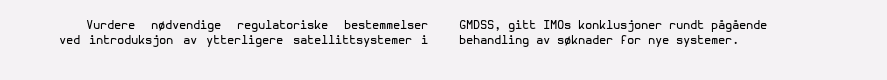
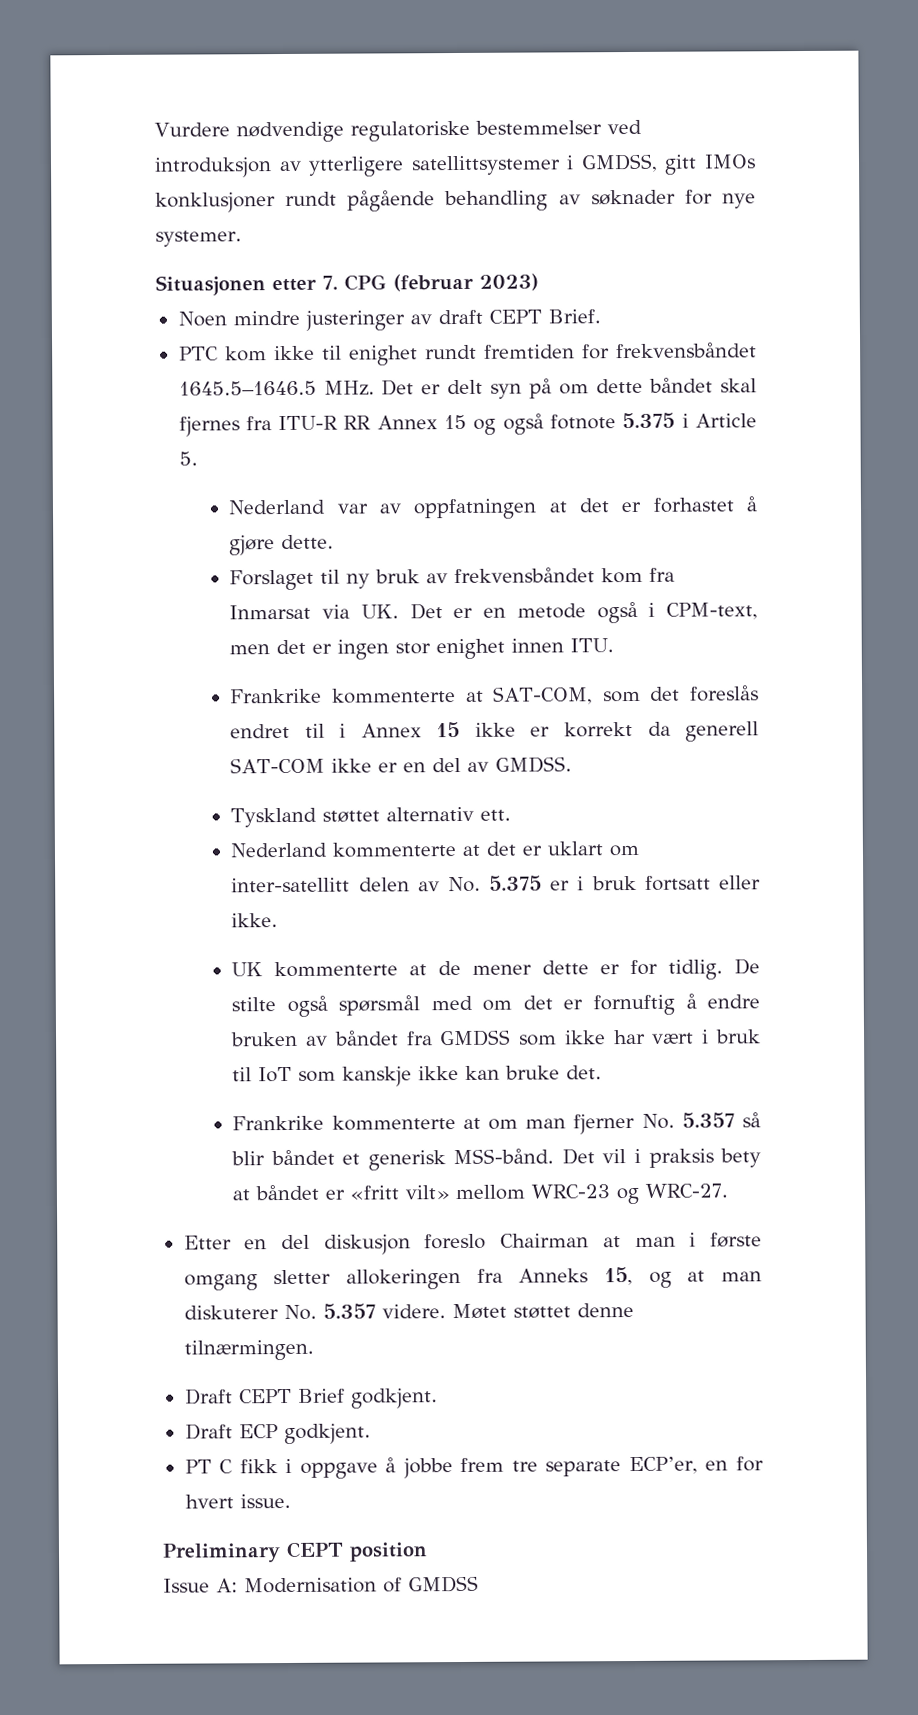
(739, 41) none -> [155,273,539,296] [177,309,601,331] [178,342,757,366] [178,377,757,399] [178,412,758,437] [178,451,198,466] [228,496,758,520] [229,534,335,556] [229,567,676,591] [229,601,758,624] [229,638,615,660] [230,685,759,705] [230,721,759,742] [230,756,573,774] [230,806,512,828] [230,841,640,858] [231,875,761,893] [231,913,279,928] [231,958,760,980] [231,993,760,1017] [231,1029,761,1047] [232,1065,603,1087] [232,1112,761,1135] [231,1148,761,1171] [232,1183,729,1205] [183,1232,763,1255] [183,1267,762,1291] [183,1303,634,1321] [183,1339,314,1361] [184,1388,438,1409] [184,1423,371,1445] [184,1456,765,1479] [184,1493,291,1509] [162,1541,428,1563] [163,1575,479,1594] // Situasjonen etter 7. CPG (februar 2023) // Noen mindre justeringer av draft CEPT Brief. // PTC kom ikke til enighet rundt fremtiden for frekvensbåndet 1645.5–1646.5 MHz. Det er delt syn på om dette båndet skal fjernes fra ITU-R RR Annex 15 og også fotnote 5.375 i Article 5. // Nederland var av oppfatningen at det er forhastet å gjøre dette. // Forslaget til ny bruk av frekvensbåndet kom fra Inmarsat via UK. Det er en metode også i CPM-text, men det er ingen stor enighet innen ITU. // Frankrike kommenterte at SAT-COM, som det foreslås endret til i Annex 15 ikke er korrekt da generell SAT-COM ikke er en del av GMDSS. // Tyskland støttet alternativ ett. // Nederland kommenterte at det er uklart om inter-satellitt delen av No. 5.375 er i bruk fortsatt eller ikke. // UK kommenterte at de mener dette er for tidlig. De stilte også spørsmål med om det er fornuftig å endre bruken av båndet fra GMDSS som ikke har vært i bruk til IoT som kanskje ikke kan bruke det. // Frankrike kommenterte at om man fjerner No. 5.357 så blir båndet et generisk MSS-bånd. Det vil i praksis bety at båndet er «fritt vilt» mellom WRC-23 og WRC-27. // Etter en del diskusjon foreslo Chairman at man i første omgang sletter allokeringen fra Anneks 15, og at man diskuterer No. 5.357 videre. Møtet støttet denne tilnærmingen. // Draft CEPT Brief godkjent. // Draft ECP godkjent. // PT C fikk i oppgave å jobbe frem tre separate ECP’er, en for hvert issue. // Preliminary CEPT position // Issue A: Modernisation of GMDSS

